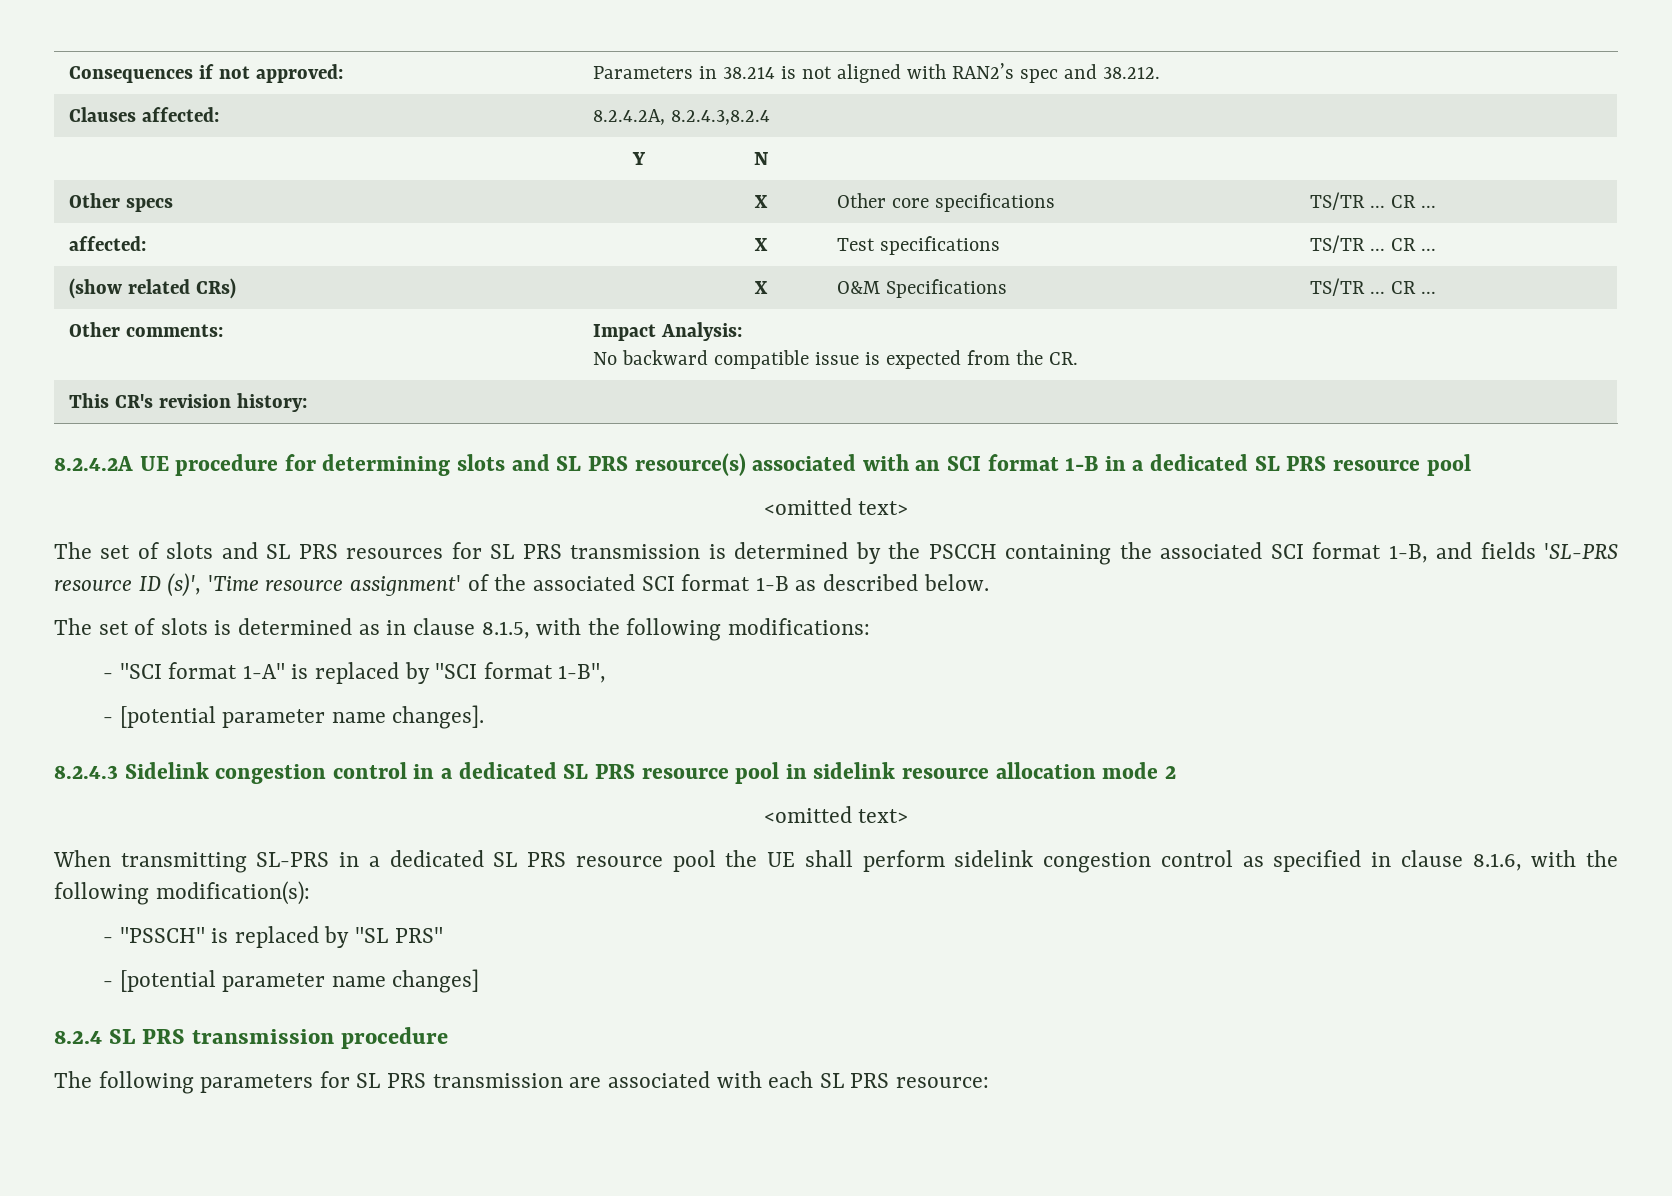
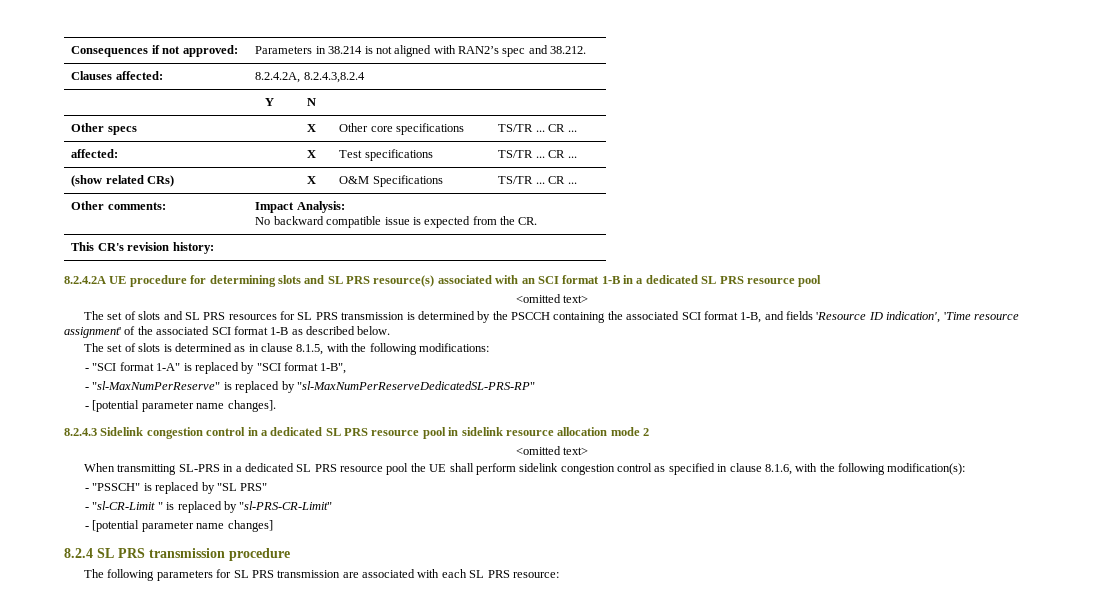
[1544,543,1619,559] [54,573,202,597] 'SL-PRS resource ID (s)', -> [816,311,941,323] 'Resource ID indication',
(607, 673) none -> [85,381,535,393] // - "sl-MaxNumPerReserve" is replaced by "sl-MaxNumPerReserveDedicatedSL-PRS-RP"
(443, 935) none -> [85,501,333,513] // - "sl-CR-Limit " is replaced by "sl-PRS-CR-Limit"

